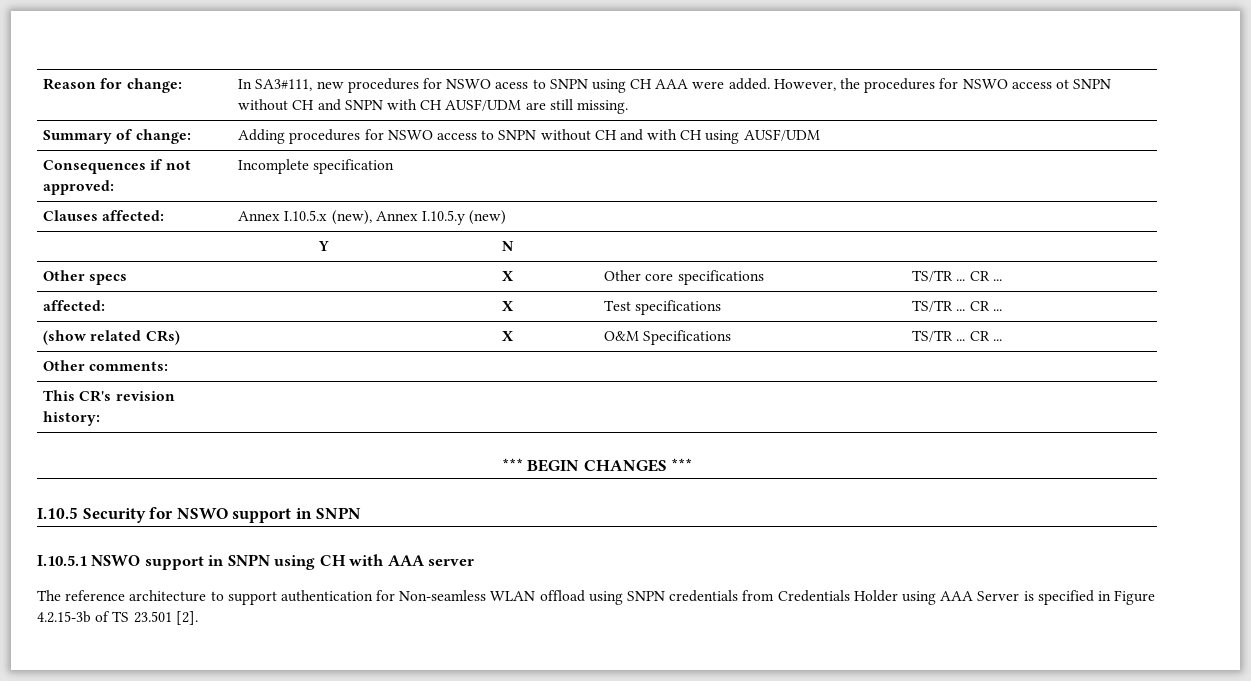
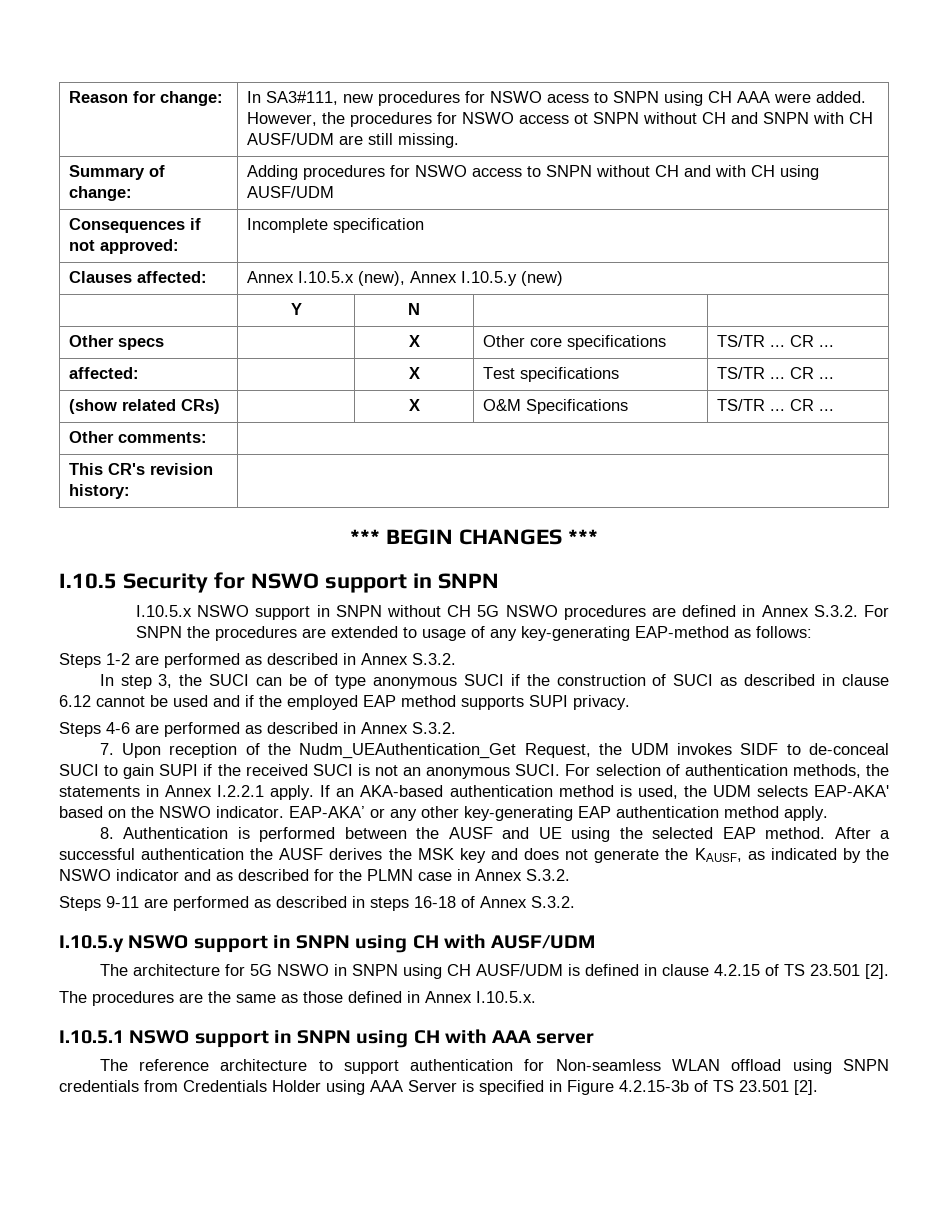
(361, 513) none -> [136,605,890,620] [136,626,813,641] [59,653,456,668] [99,674,889,689] [59,695,630,710] [59,722,456,737] [99,743,890,759] [59,764,889,779] [59,785,890,800] [59,806,828,821] [99,827,890,842] [59,848,890,863] [59,869,570,881] [59,896,575,911] [59,934,596,953] [99,964,889,979] [59,991,536,1006] // I.10.5.x NSWO support in SNPN without CH 5G NSWO procedures are defined in Annex S.3.2. For SNPN the procedures are extended to usage of any key-generating EAP-method as follows: // Steps 1-2 are performed as described in Annex S.3.2. // In step 3, the SUCI can be of type anonymous SUCI if the construction of SUCI as described in clause 6.12 cannot be used and if the employed EAP method supports SUPI privacy. // Steps 4-6 are performed as described in Annex S.3.2. // 7. Upon reception of the Nudm_UEAuthentication_Get Request, the UDM invokes SIDF to de-conceal SUCI to gain SUPI if the received SUCI is not an anonymous SUCI. For selection of authentication methods, the statements in Annex I.2.2.1 apply. If an AKA-based authentication method is used, the UDM selects EAP-AKA' based on the NSWO indicator. EAP-AKA’ or any other key-generating EAP authentication method apply. // 8. Authentication is performed between the AUSF and UE using the selected EAP method. After a successful authentication the AUSF derives the MSK key and does not generate the KAUSF, as indicated by the NSWO indicator and as described for the PLMN case in Annex S.3.2. // Steps 9-11 are performed as described in steps 16-18 of Annex S.3.2. // I.10.5.y NSWO support in SNPN using CH with AUSF/UDM // The architecture for 5G NSWO in SNPN using CH AUSF/UDM is defined in clause 4.2.15 of TS 23.501 [2]. // The procedures are the same as those defined in Annex I.10.5.x.

